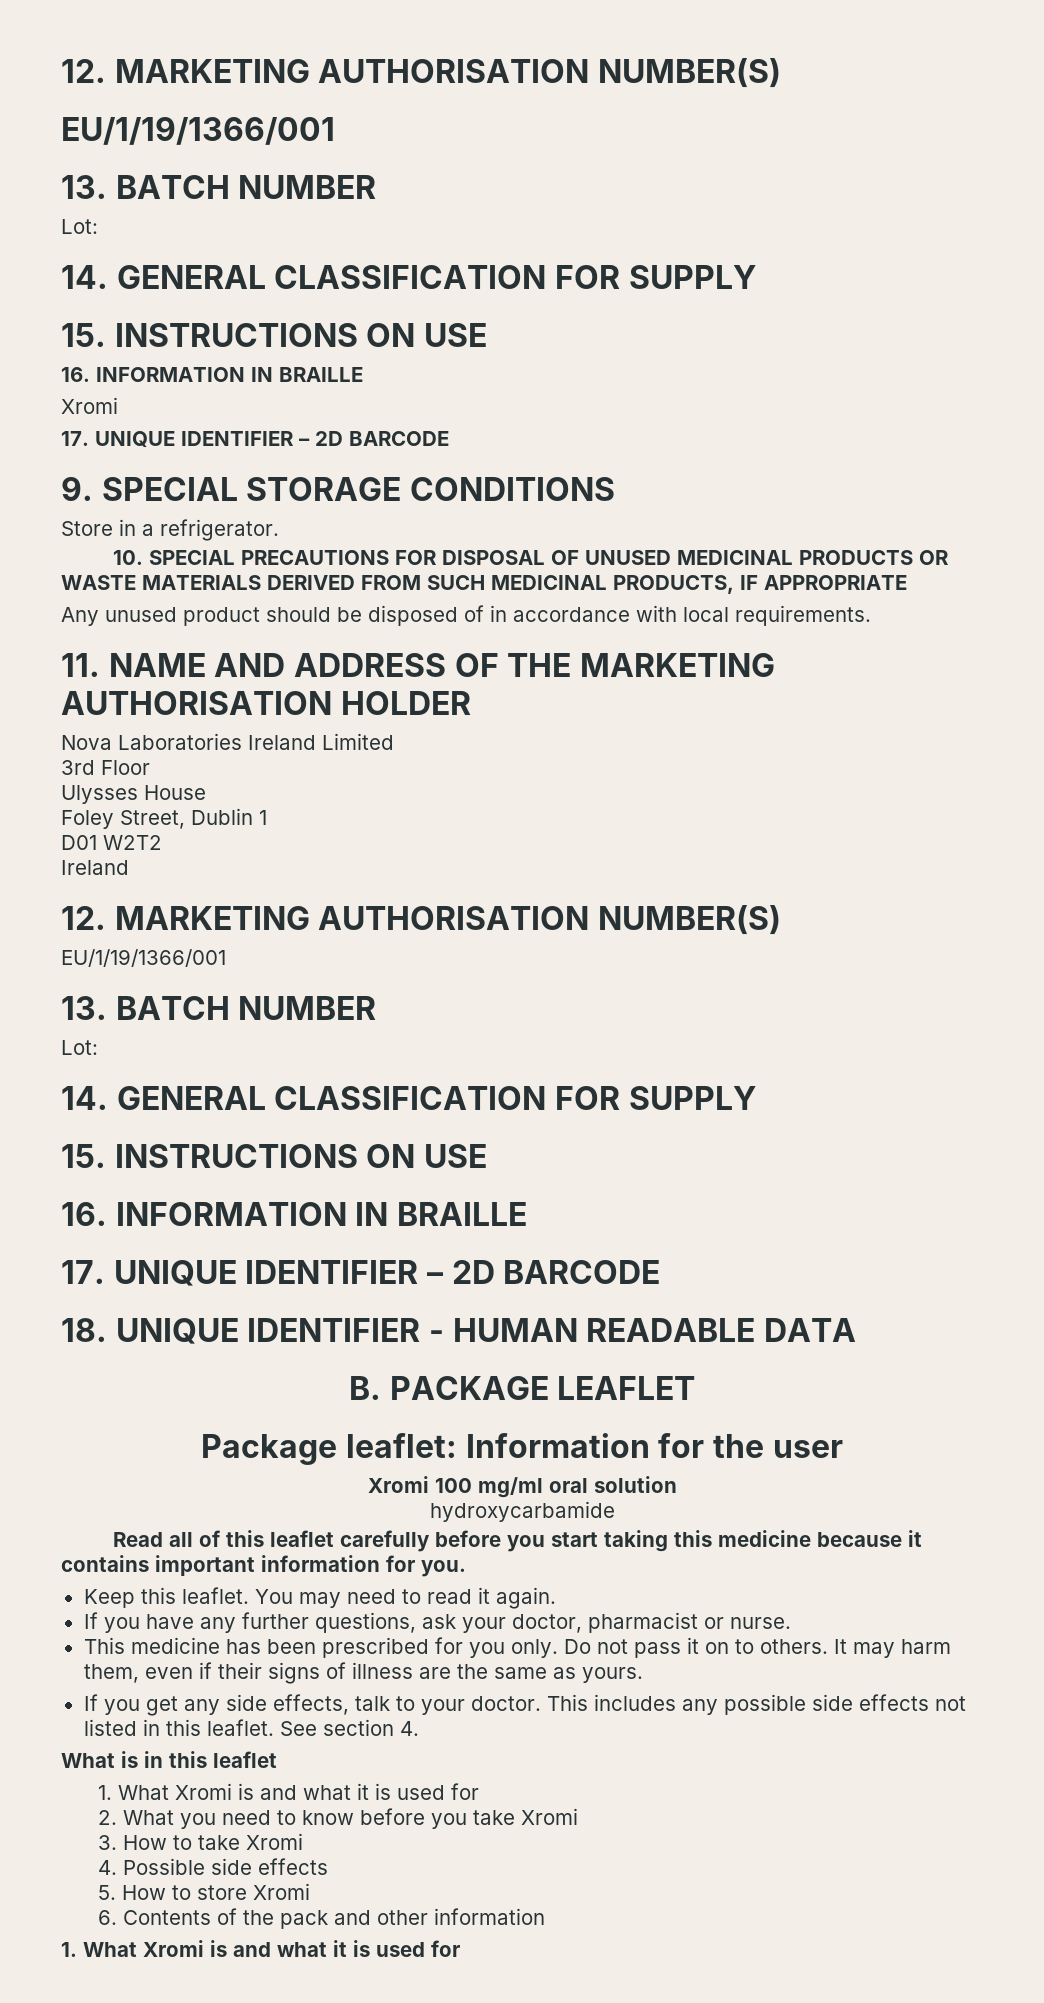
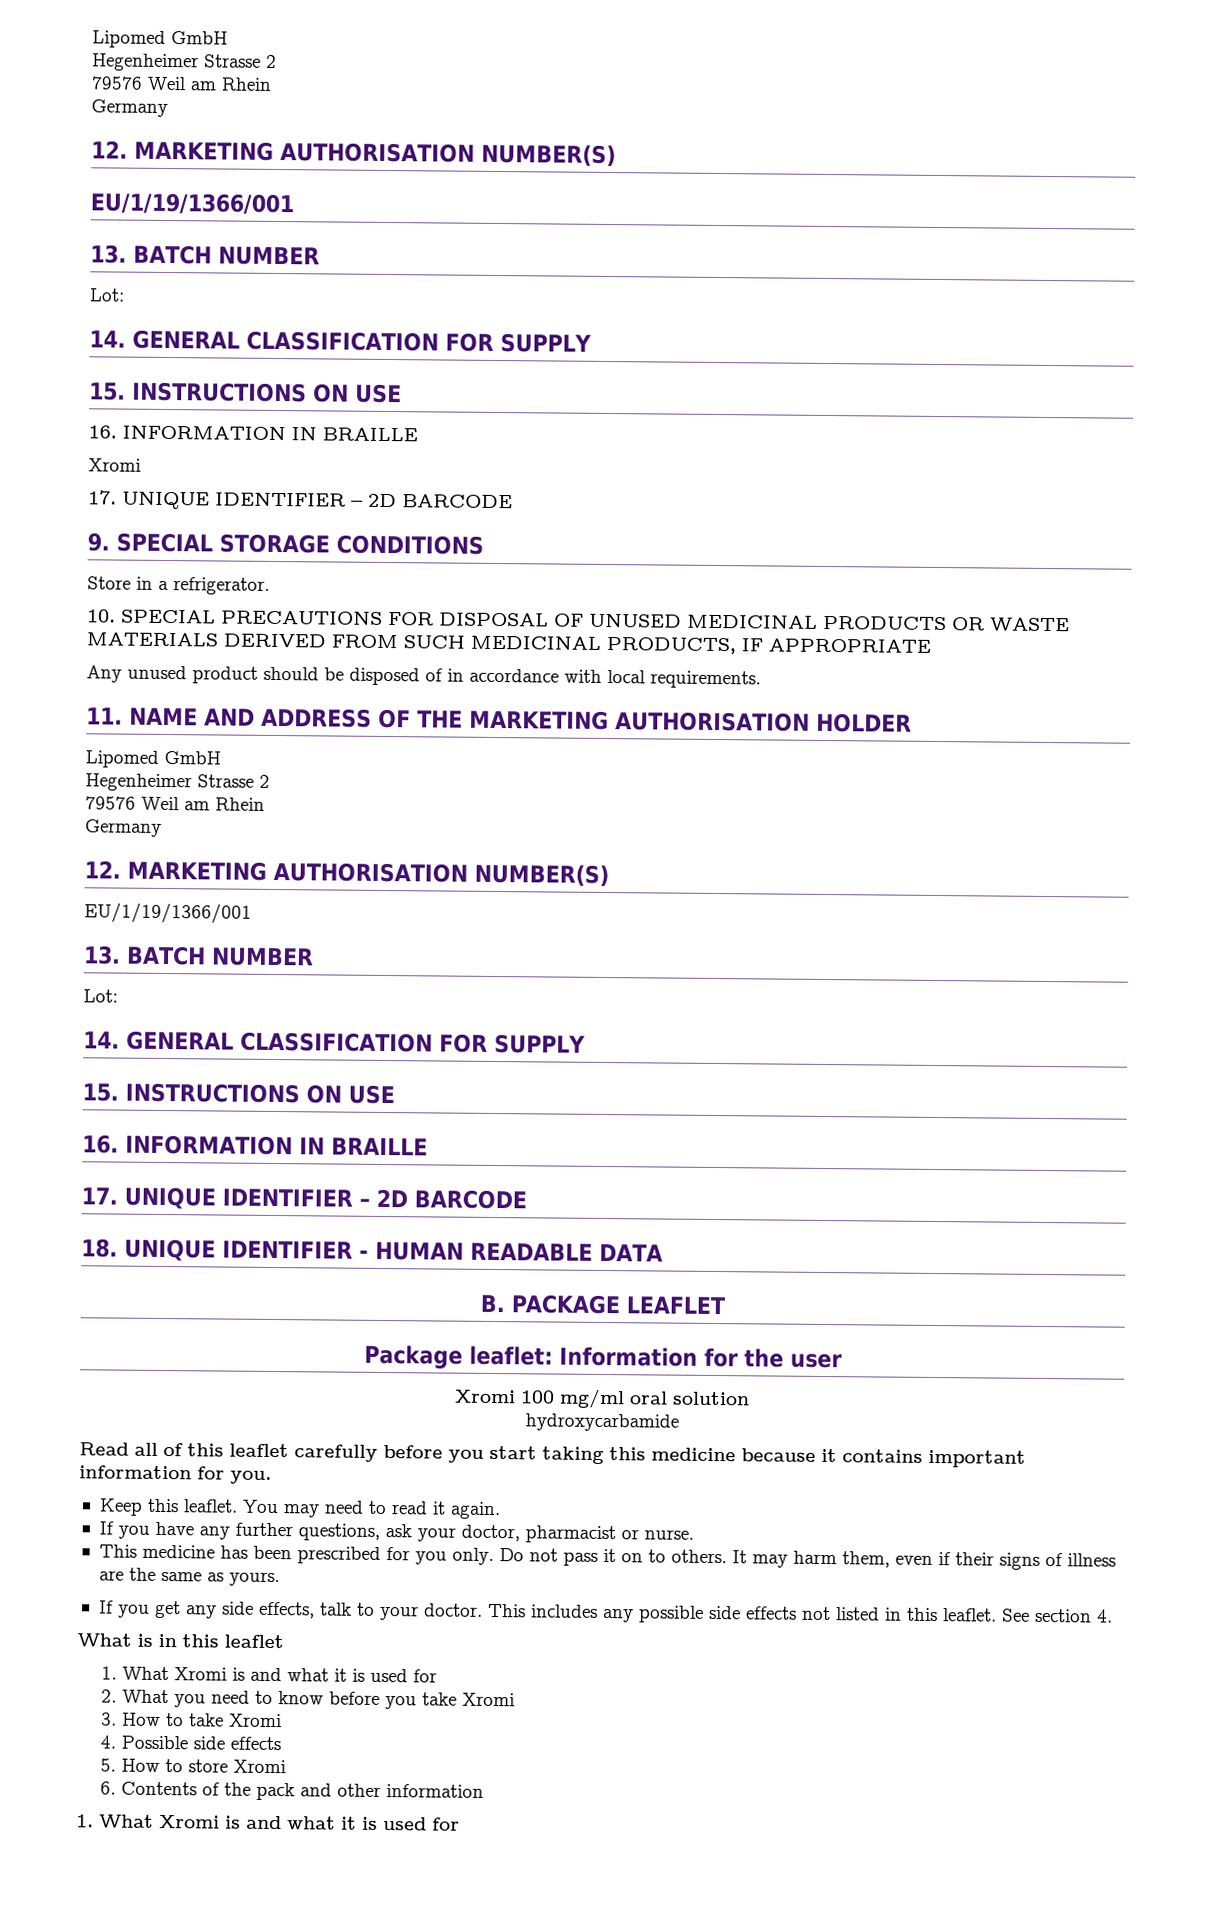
(61, 71) none -> [92,30,228,48] [92,53,277,72] [91,76,272,91] [91,99,168,117] Lipomed GmbH // Hegenheimer Strasse 2 // 79576 Weil am Rhein // Germany //
[61,733,394,750] [61,760,150,775] [61,785,206,804] [61,808,267,829] [61,835,162,850] [61,860,129,875] Nova Laboratories Ireland Limited // 3rd Floor // Ulysses House // Foley Street, Dublin 1 // D01 W2T2 // Ireland -> [85,750,221,768] [85,773,270,792] [85,796,265,811] [85,819,162,837] Lipomed GmbH // Hegenheimer Strasse 2 // 79576 Weil am Rhein // Germany

